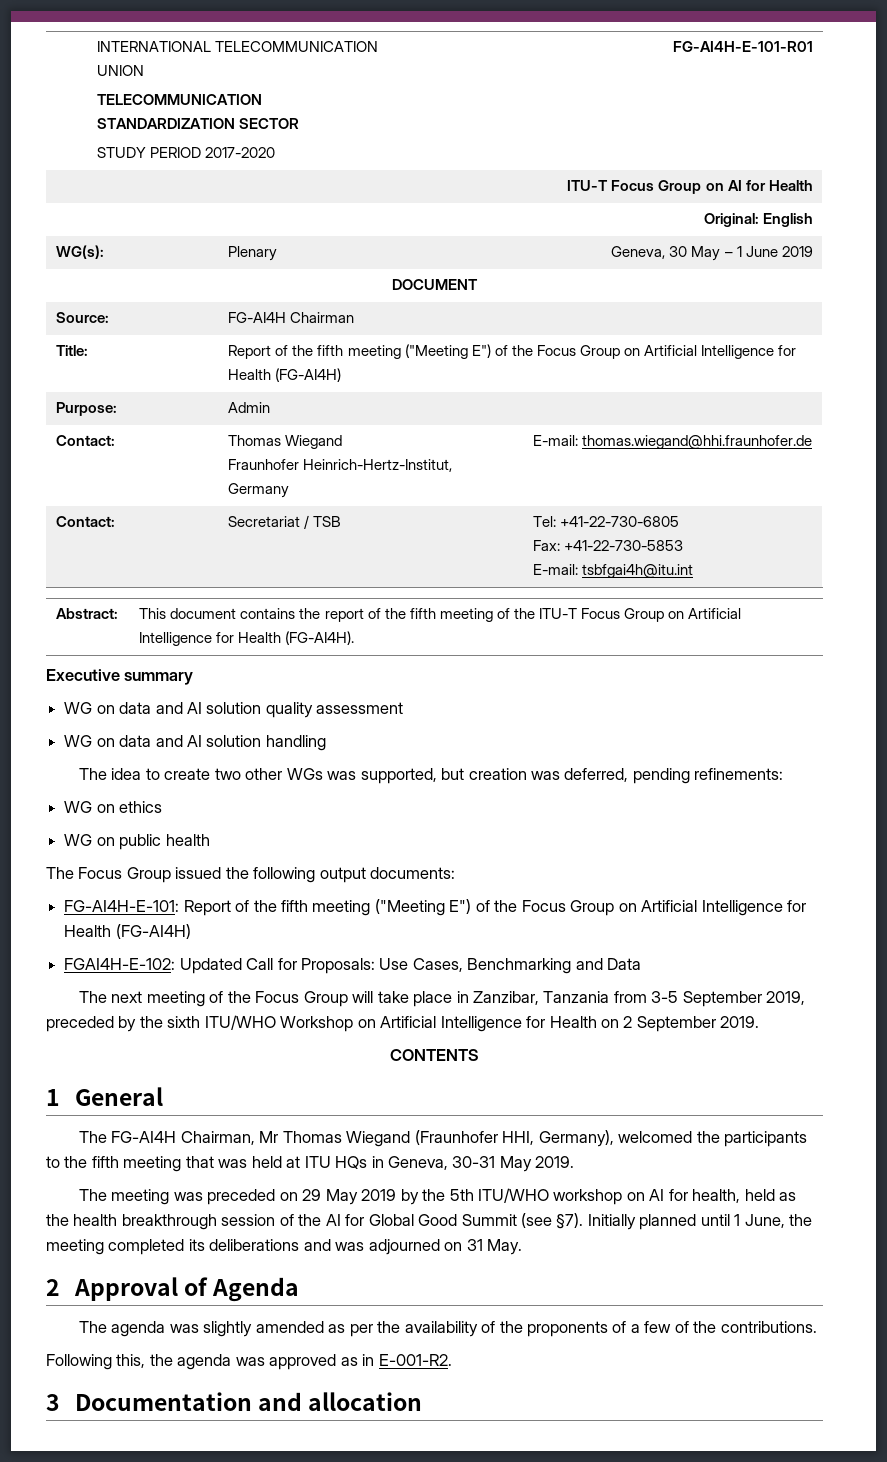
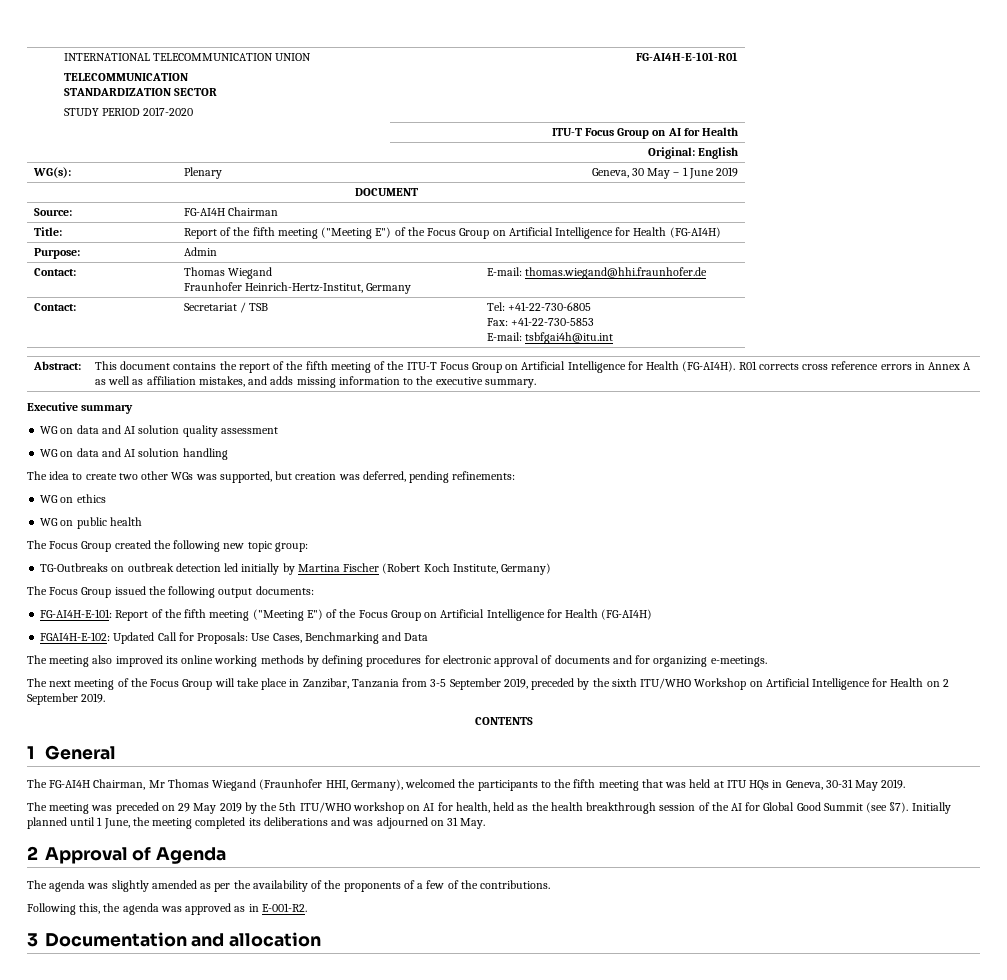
(355, 638) none -> [738,361,972,370] [94,376,536,388] R01 corrects cross reference errors in Annex A as well as affiliation mistakes, and adds missing information to the executive summary.
(210, 840) none -> [27,540,308,552] [40,563,552,575] // The Focus Group created the following new topic group: // TG-Outbreaks on outbreak detection led initially by Martina Fischer (Robert Koch Institute, Germany)
(642, 964) none -> [27,655,767,667] // The meeting also improved its online working methods by defining procedures for electronic approval of documents and for organizing e-meetings.

